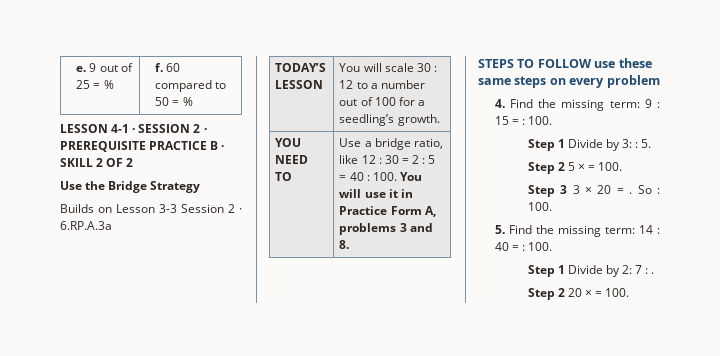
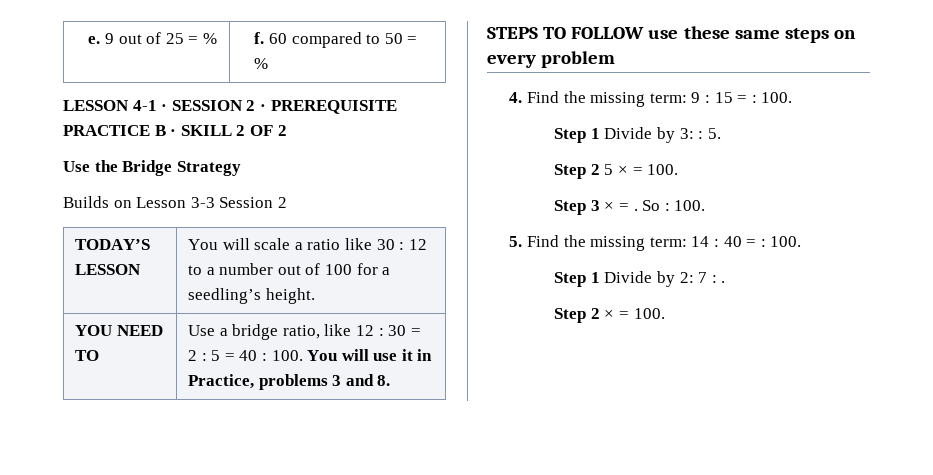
[239,208,242,213] [60,221,112,230] · 6.RP.A.3a -> (287, 202) none
(414, 67) none -> [294,238,372,250] a ratio like
[397,114,440,126] growth. -> [265,288,315,304] height.
[339,206,436,217] Practice Form A, -> [187,374,254,389] Practice,
[572,185,612,194] 3 × 20 -> [604,201,615,211] ×
[567,288,582,297] 20 -> (600, 313) none

